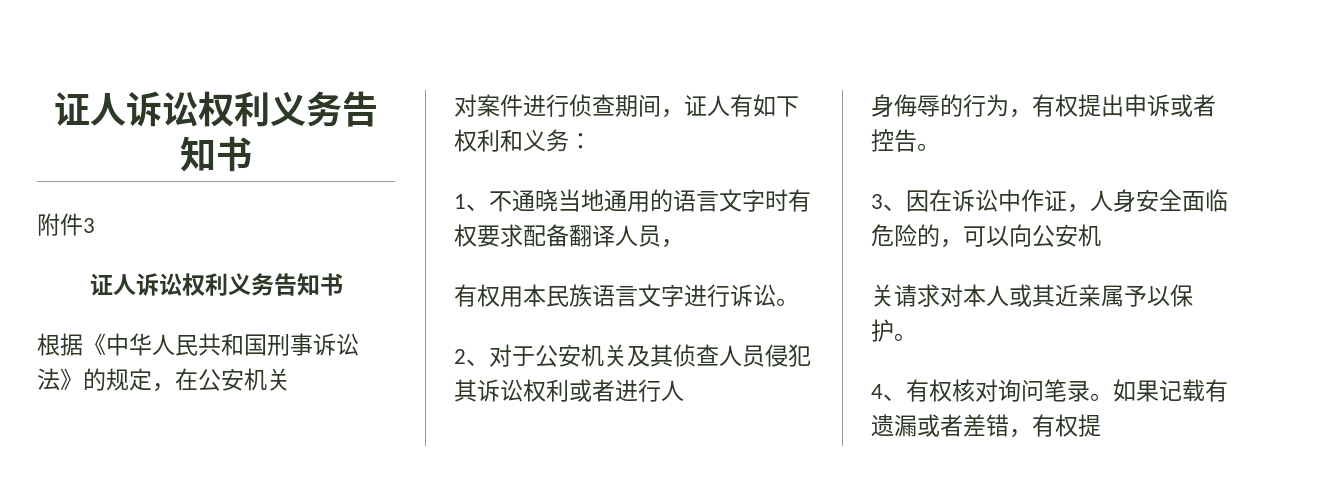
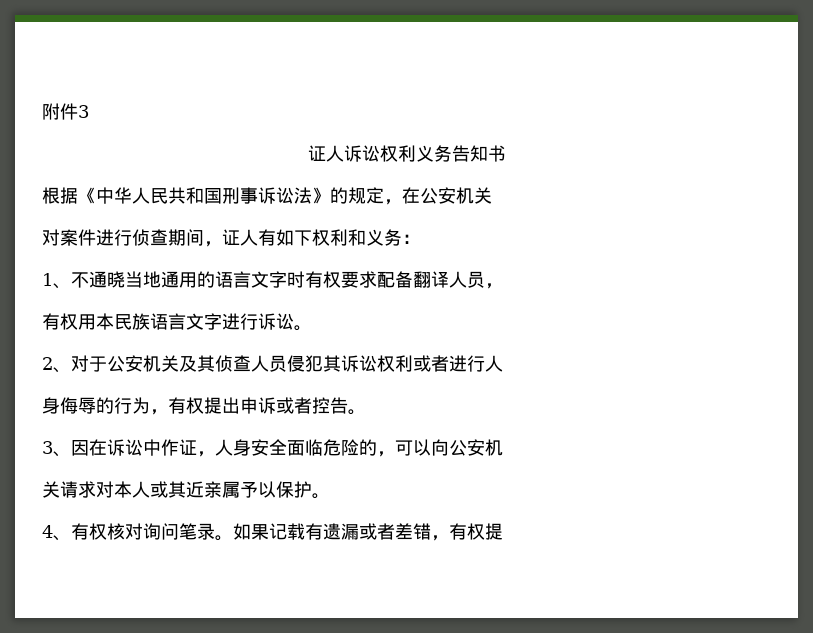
[54,91,378,127] [180,136,252,172] 证人诉讼权利义务告知书 // -> (42, 111) none

